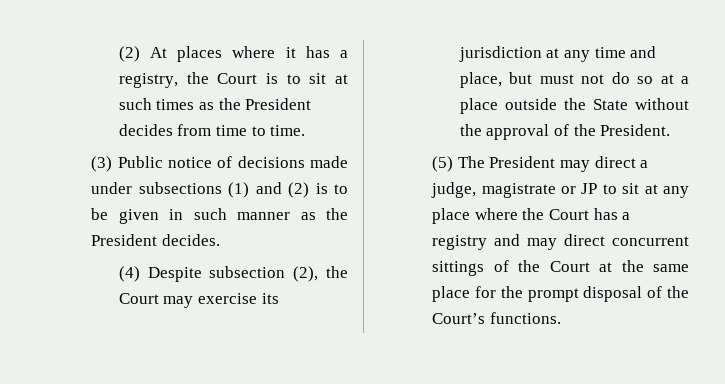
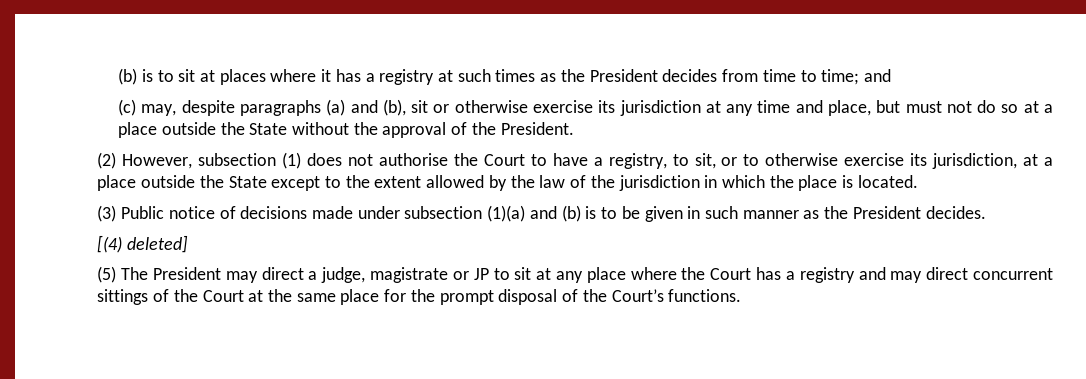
[118,46,168,62] (2) At -> [118,68,215,85] (b) is to sit at
[118,72,327,88] registry, the Court is to sit -> [379,69,435,85] registry
[270,125,306,136] [91,156,348,172] [91,182,349,198] [91,208,349,224] [91,234,220,246] [118,266,348,282] [118,293,194,308] time. // (3) Public notice of decisions made under subsections (1) and (2) is to be given in such manner as the President decides. // (4) Despite subsection (2), the Court may -> [821,69,891,85] [118,99,528,116] time; and // (c) may, despite paragraphs (a) and (b), sit or otherwise
(671, 130) none -> [97,152,1054,169] [97,175,918,191] [97,205,986,222] [97,235,189,253] // (2) However, subsection (1) does not authorise the Court to have a registry, to sit, or to otherwise exercise its jurisdiction, at a place outside the State except to the extent allowed by the law of the jurisdiction in which the place is located. // (3) Public notice of decisions made under subsection (1)(a) and (b) is to be given in such manner as the President decides. // [(4) deleted]

